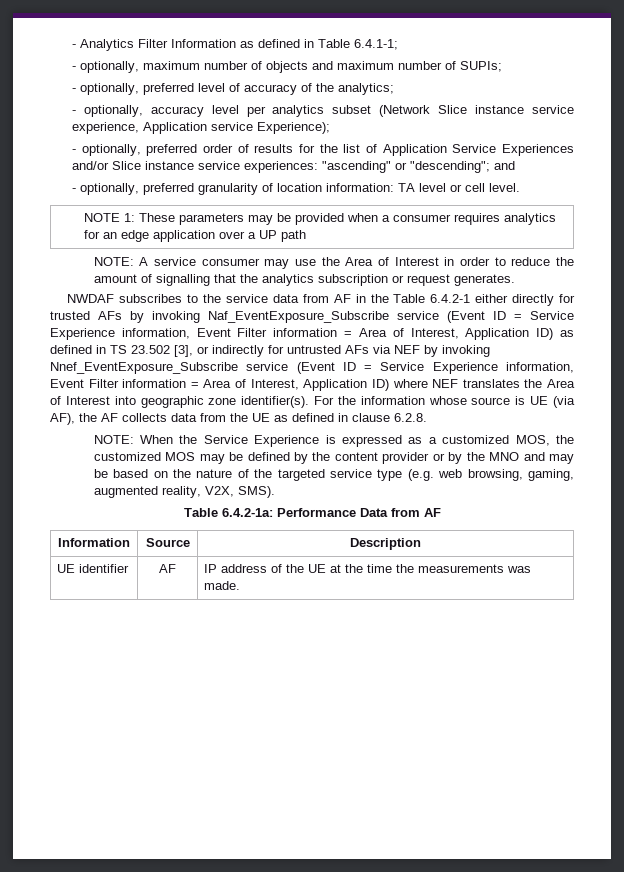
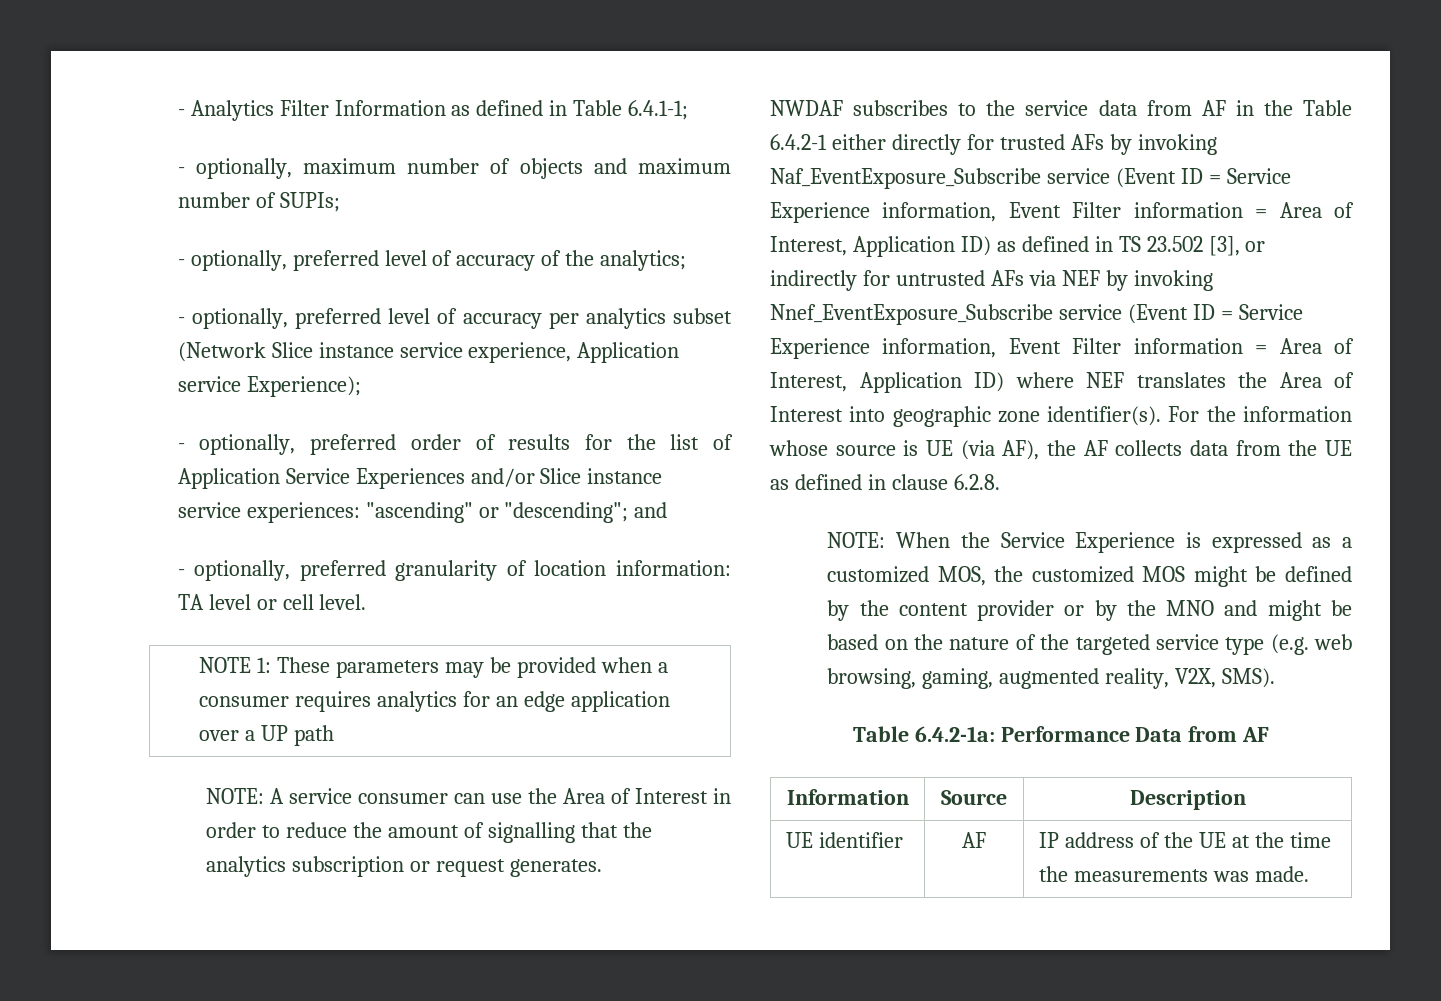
[150,105,239,117] accuracy level -> [295,308,542,329] preferred level of accuracy
[264,259,290,269] may -> [454,793,486,804] can
[199,454,225,464] may -> [1193,566,1248,587] might
[548,454,574,464] may -> [1267,600,1322,621] might

